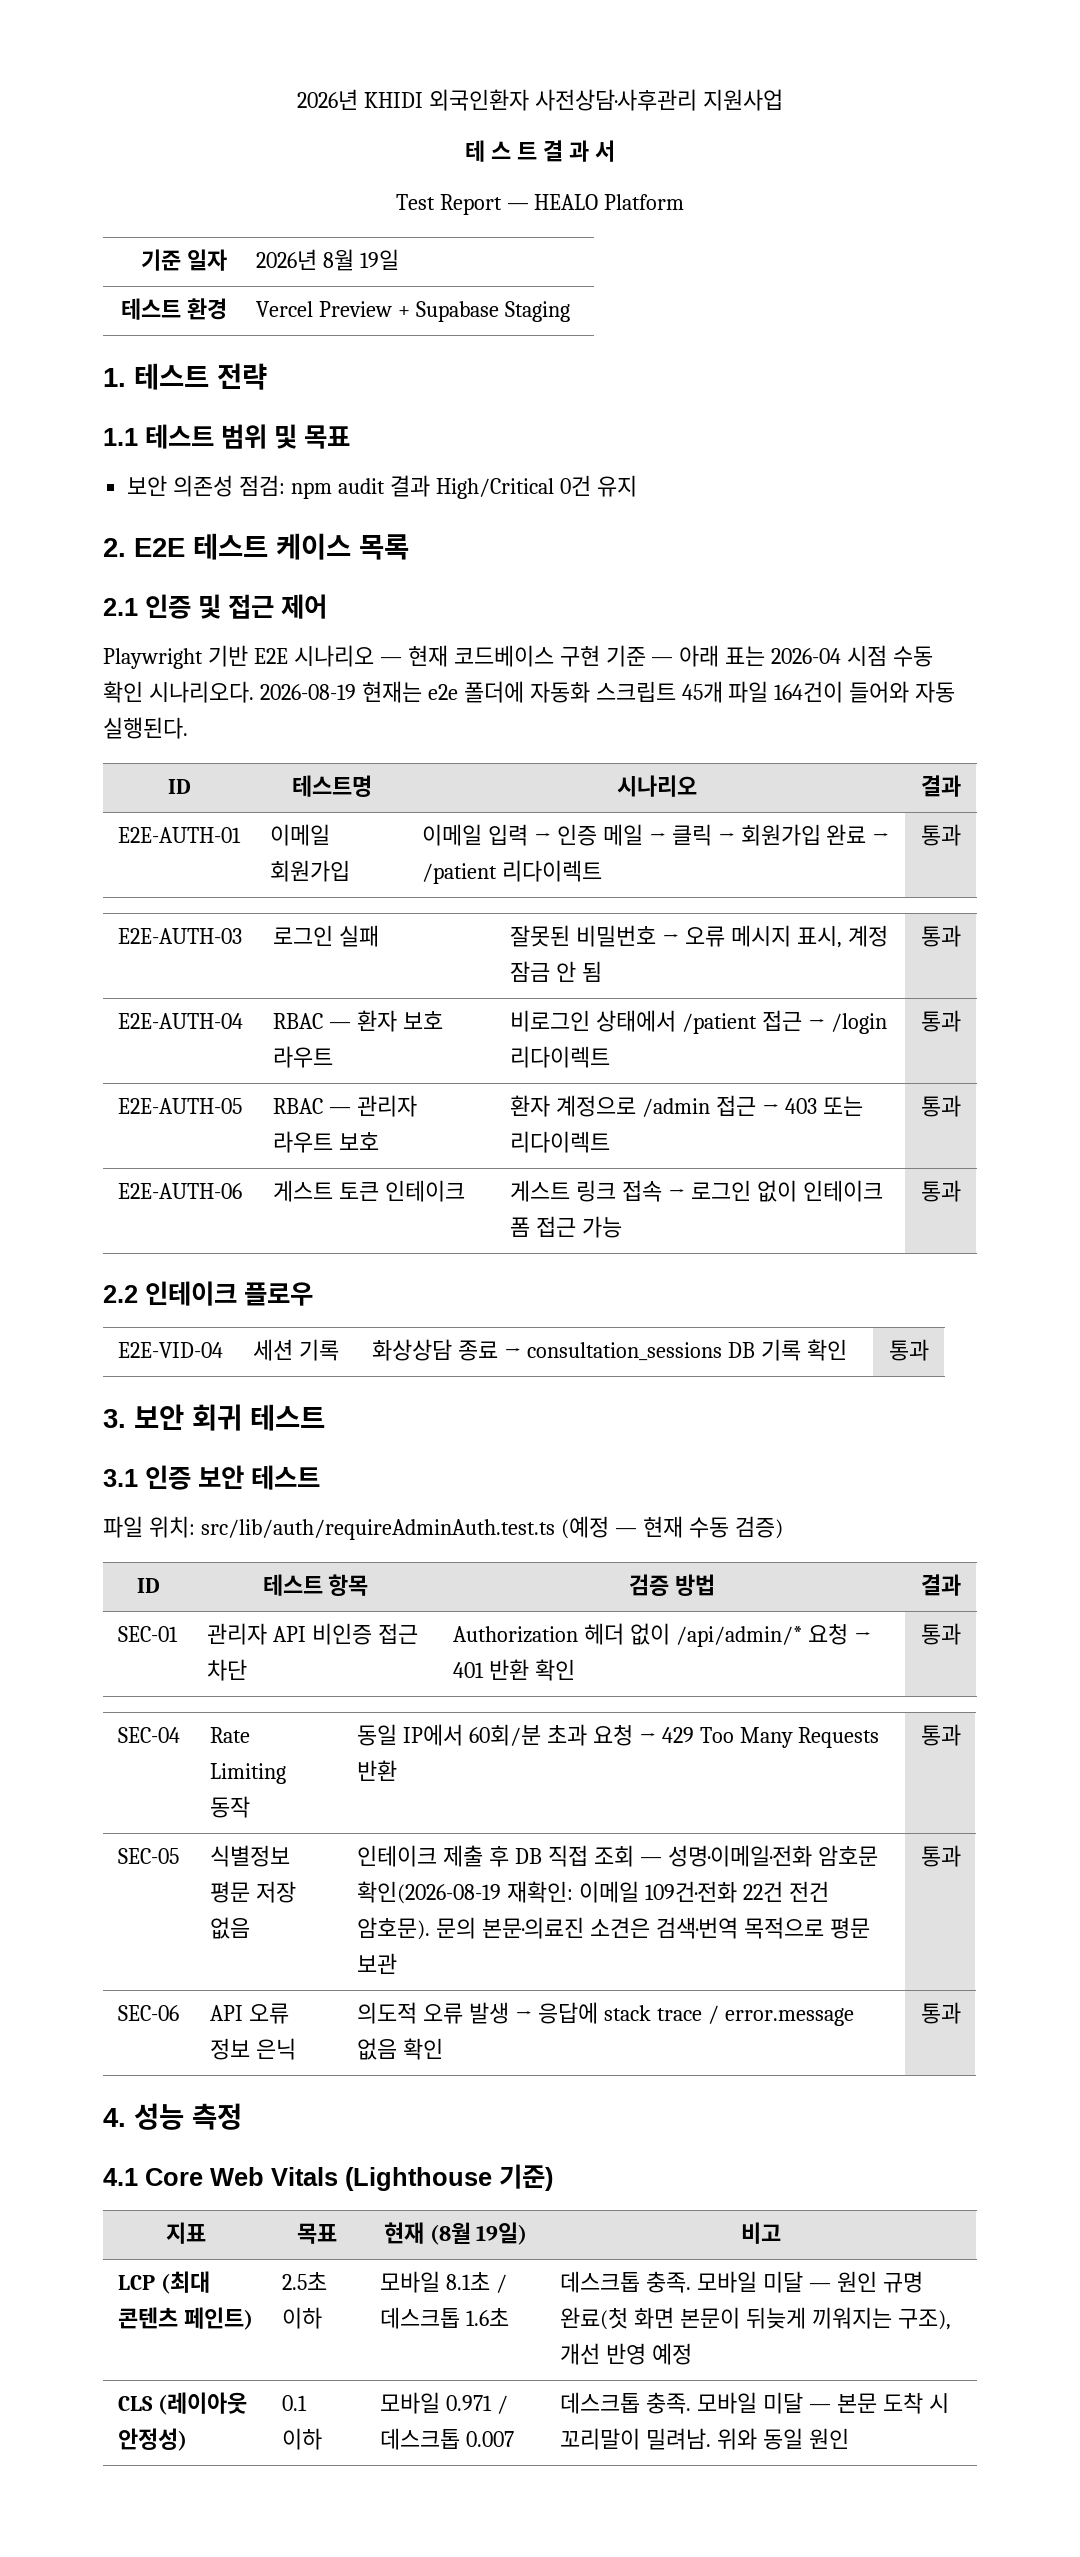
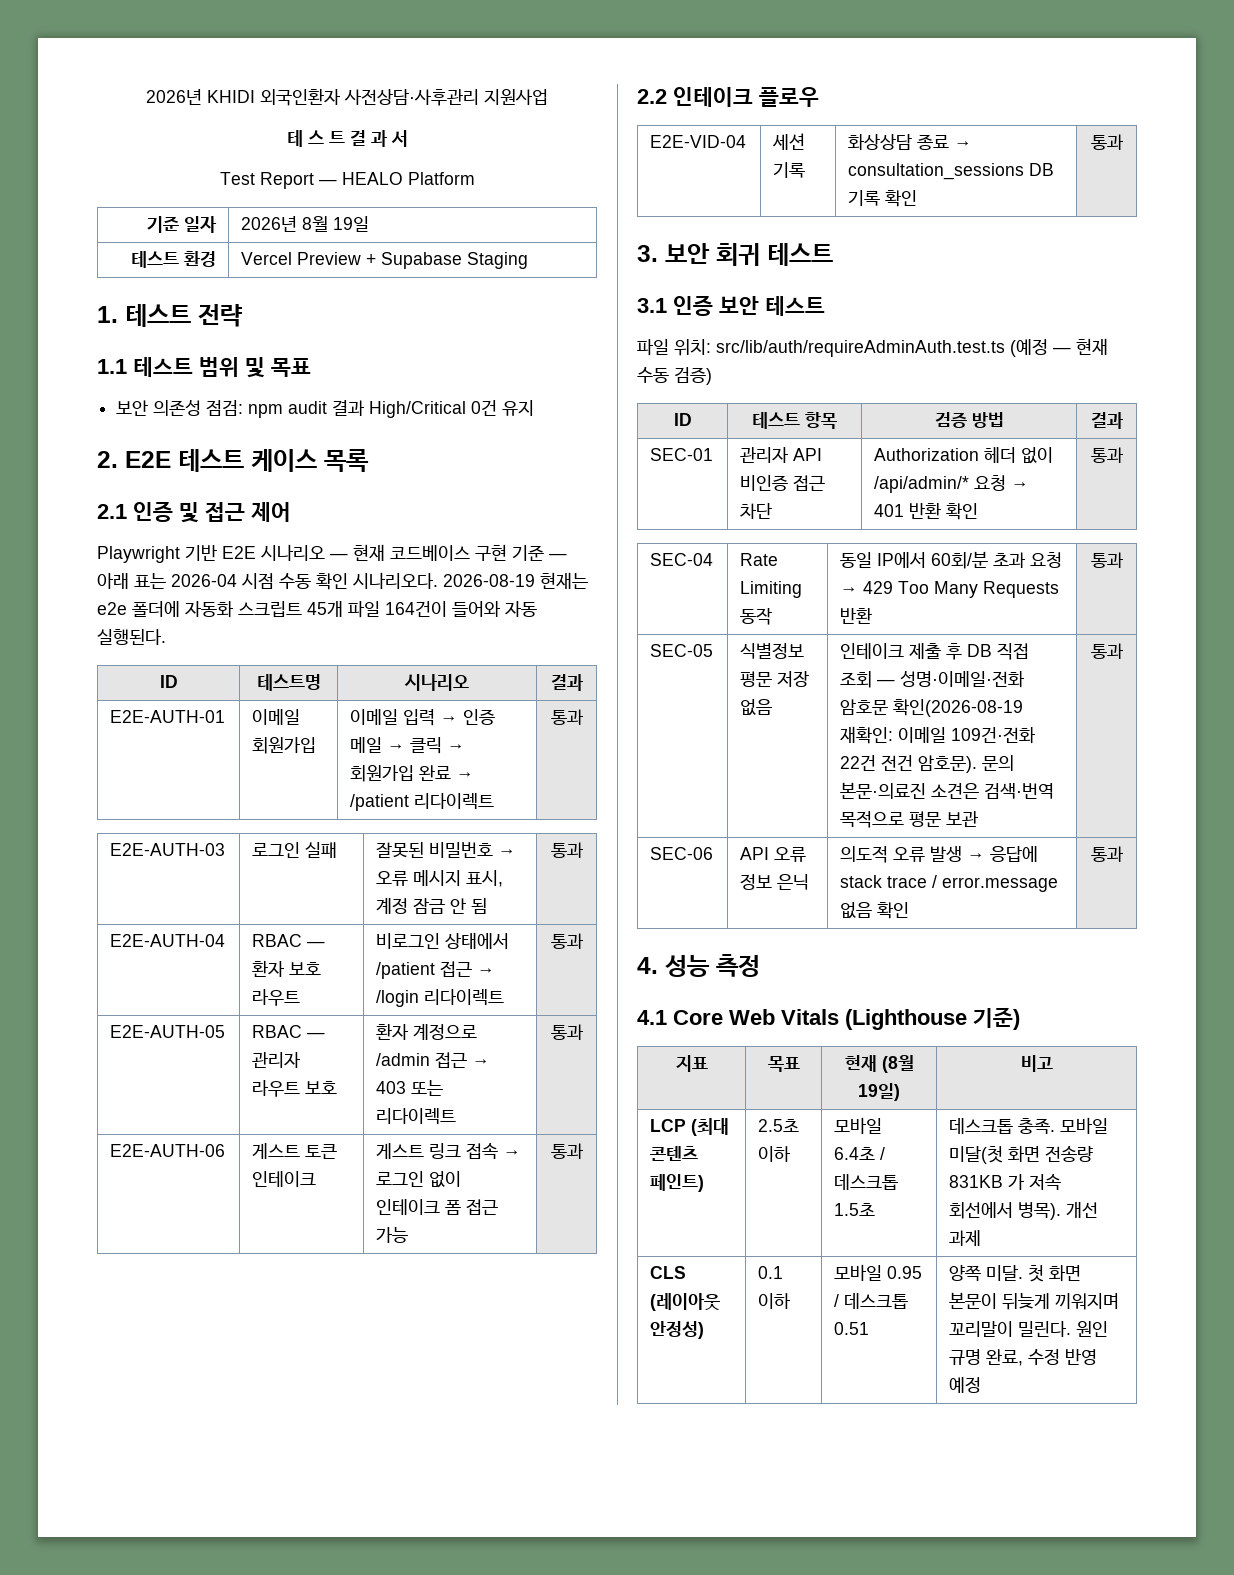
[445,2272,507,2293] [379,2307,509,2329] [559,2271,923,2293] [559,2307,951,2330] [559,2343,692,2365] 8.1초 / 데스크톱 1.6초 | 데스크톱 충족. 모바일 미달 — 원인 규명 완료(첫 화면 본문이 뒤늦게 끼워지는 구조), 개선 반영 예정 -> [834,1147,886,1160] [834,1174,899,1190] [834,1203,876,1216] [949,1117,1109,1135] [949,1145,1094,1164] [949,1174,1062,1191] [949,1202,1099,1220] [949,1230,982,1246] 6.4초 / 데스크톱 1.5초 | 데스크톱 충족. 모바일 미달(첫 화면 전송량 831KB 가 저속 회선에서 병목). 개선 과제
[445,2395,508,2414] [379,2428,514,2450] [559,2392,949,2414] [559,2428,849,2450] 0.971 / 데스크톱 0.007 | 데스크톱 충족. 모바일 미달 — 본문 도착 시 꼬리말이 밀려남. 위와 동일 원인 -> [887,1266,923,1279] [834,1293,909,1309] [834,1322,870,1335] [949,1264,1082,1282] [949,1292,1120,1310] [949,1321,1109,1337] [949,1349,1098,1366] [949,1377,982,1393] 0.95 / 데스크톱 0.51 | 양쪽 미달. 첫 화면 본문이 뒤늦게 끼워지며 꼬리말이 밀린다. 원인 규명 완료, 수정 반영 예정

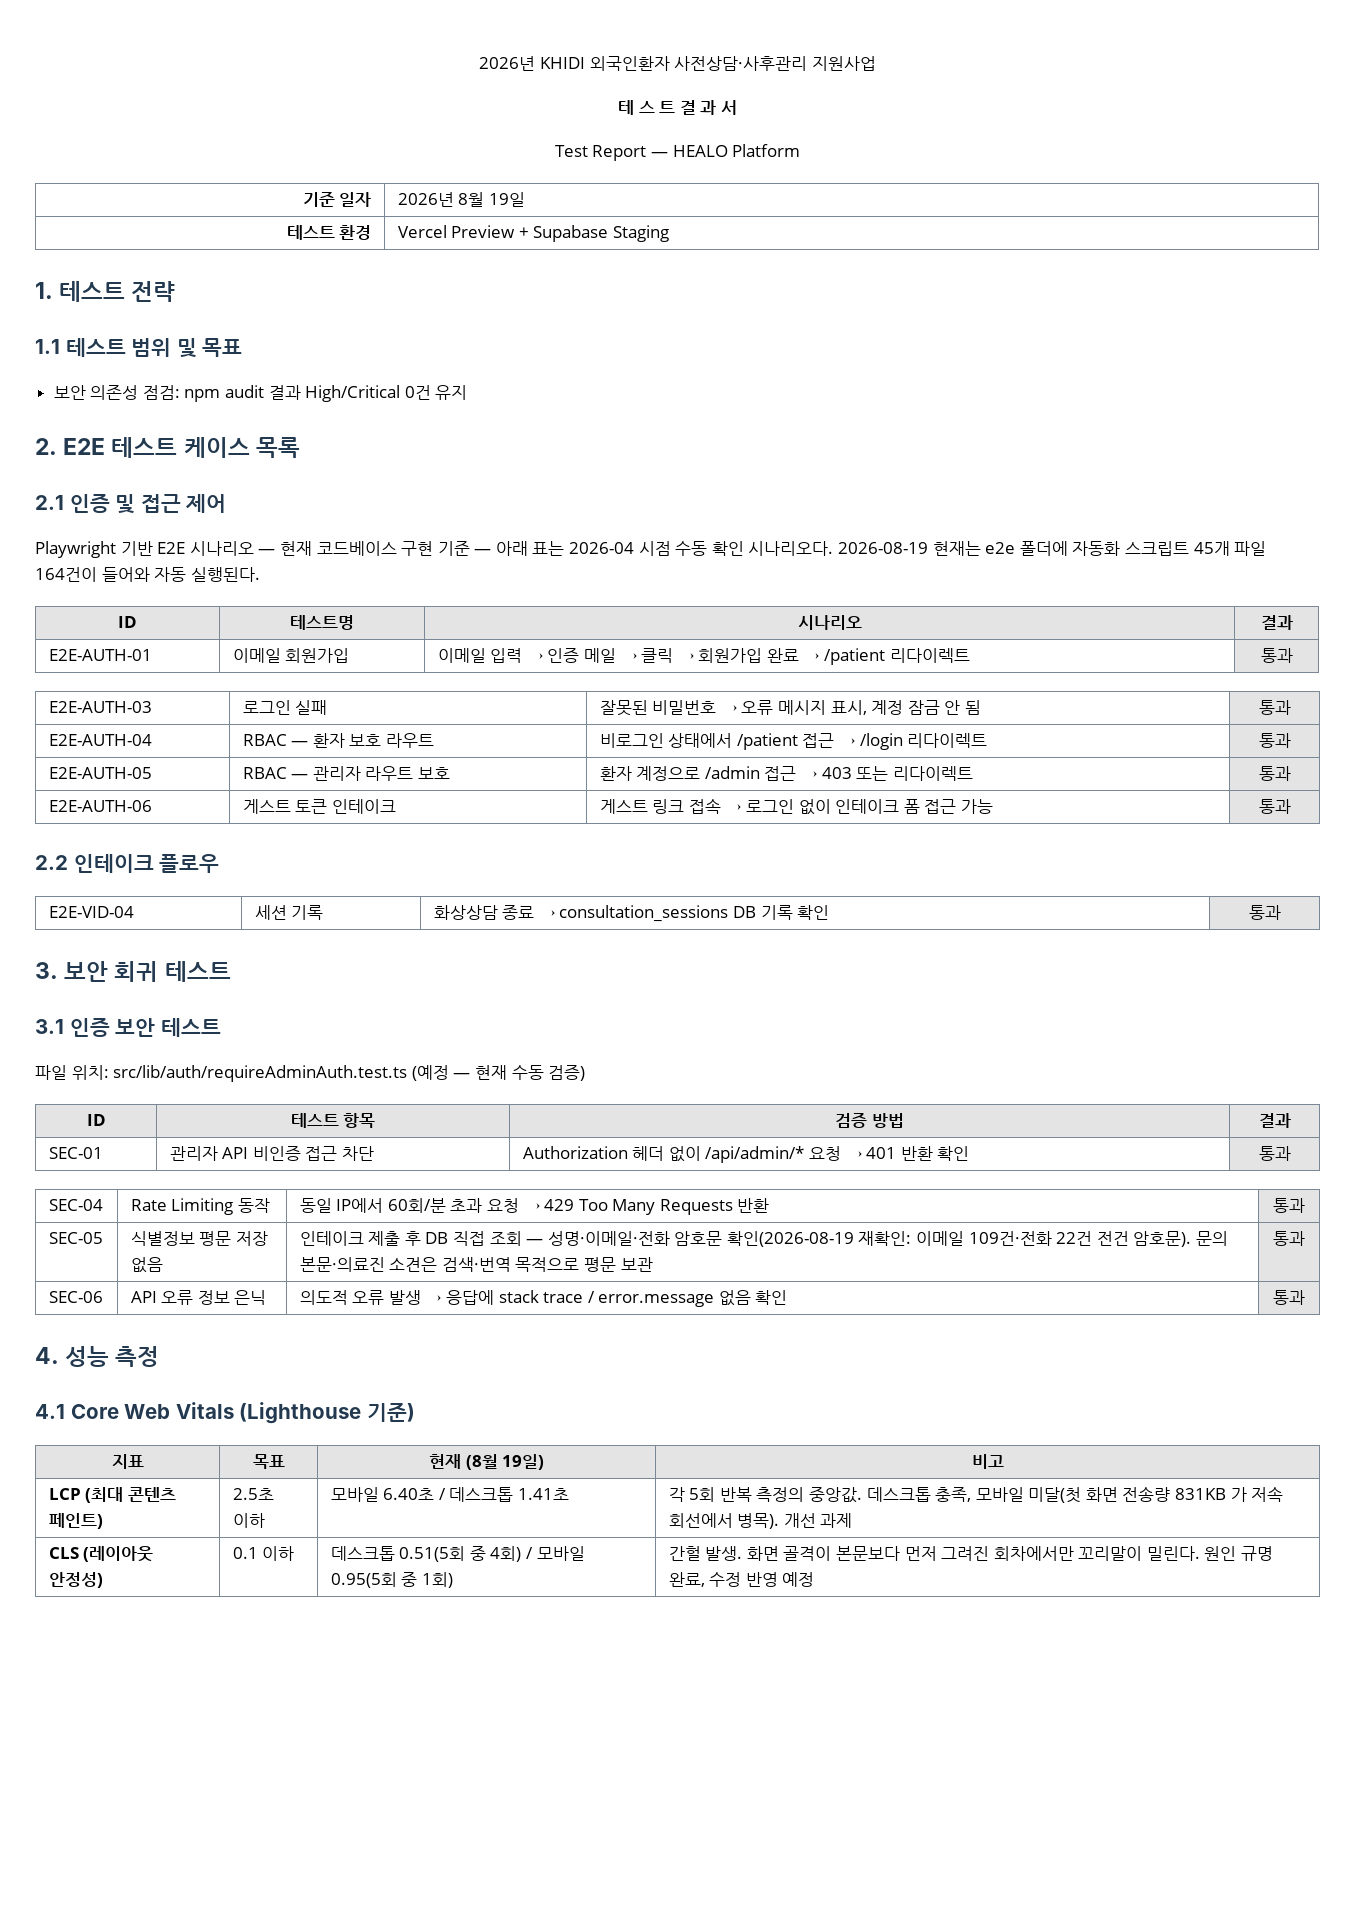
[834,1147,886,1160] [834,1174,899,1190] [834,1203,876,1216] [949,1118,1056,1135] 6.4초 / 데스크톱 1.5초 | 데스크톱 충족. -> [383,1487,569,1502] [668,1487,972,1503] 6.40초 / 데스크톱 1.41초 | 각 5회 반복 측정의 중앙값. 데스크톱 충족,
[834,1264,923,1281] [834,1293,909,1309] [834,1322,870,1335] [949,1264,1082,1282] [949,1292,1120,1310] 모바일 0.95 / 데스크톱 0.51 | 양쪽 미달. 첫 화면 본문이 뒤늦게 끼워지며 -> [330,1546,585,1562] [330,1572,453,1588] [668,1546,1074,1561] 데스크톱 0.51(5회 중 4회) / 모바일 0.95(5회 중 1회) | 간헐 발생. 화면 골격이 본문보다 먼저 그려진 회차에서만

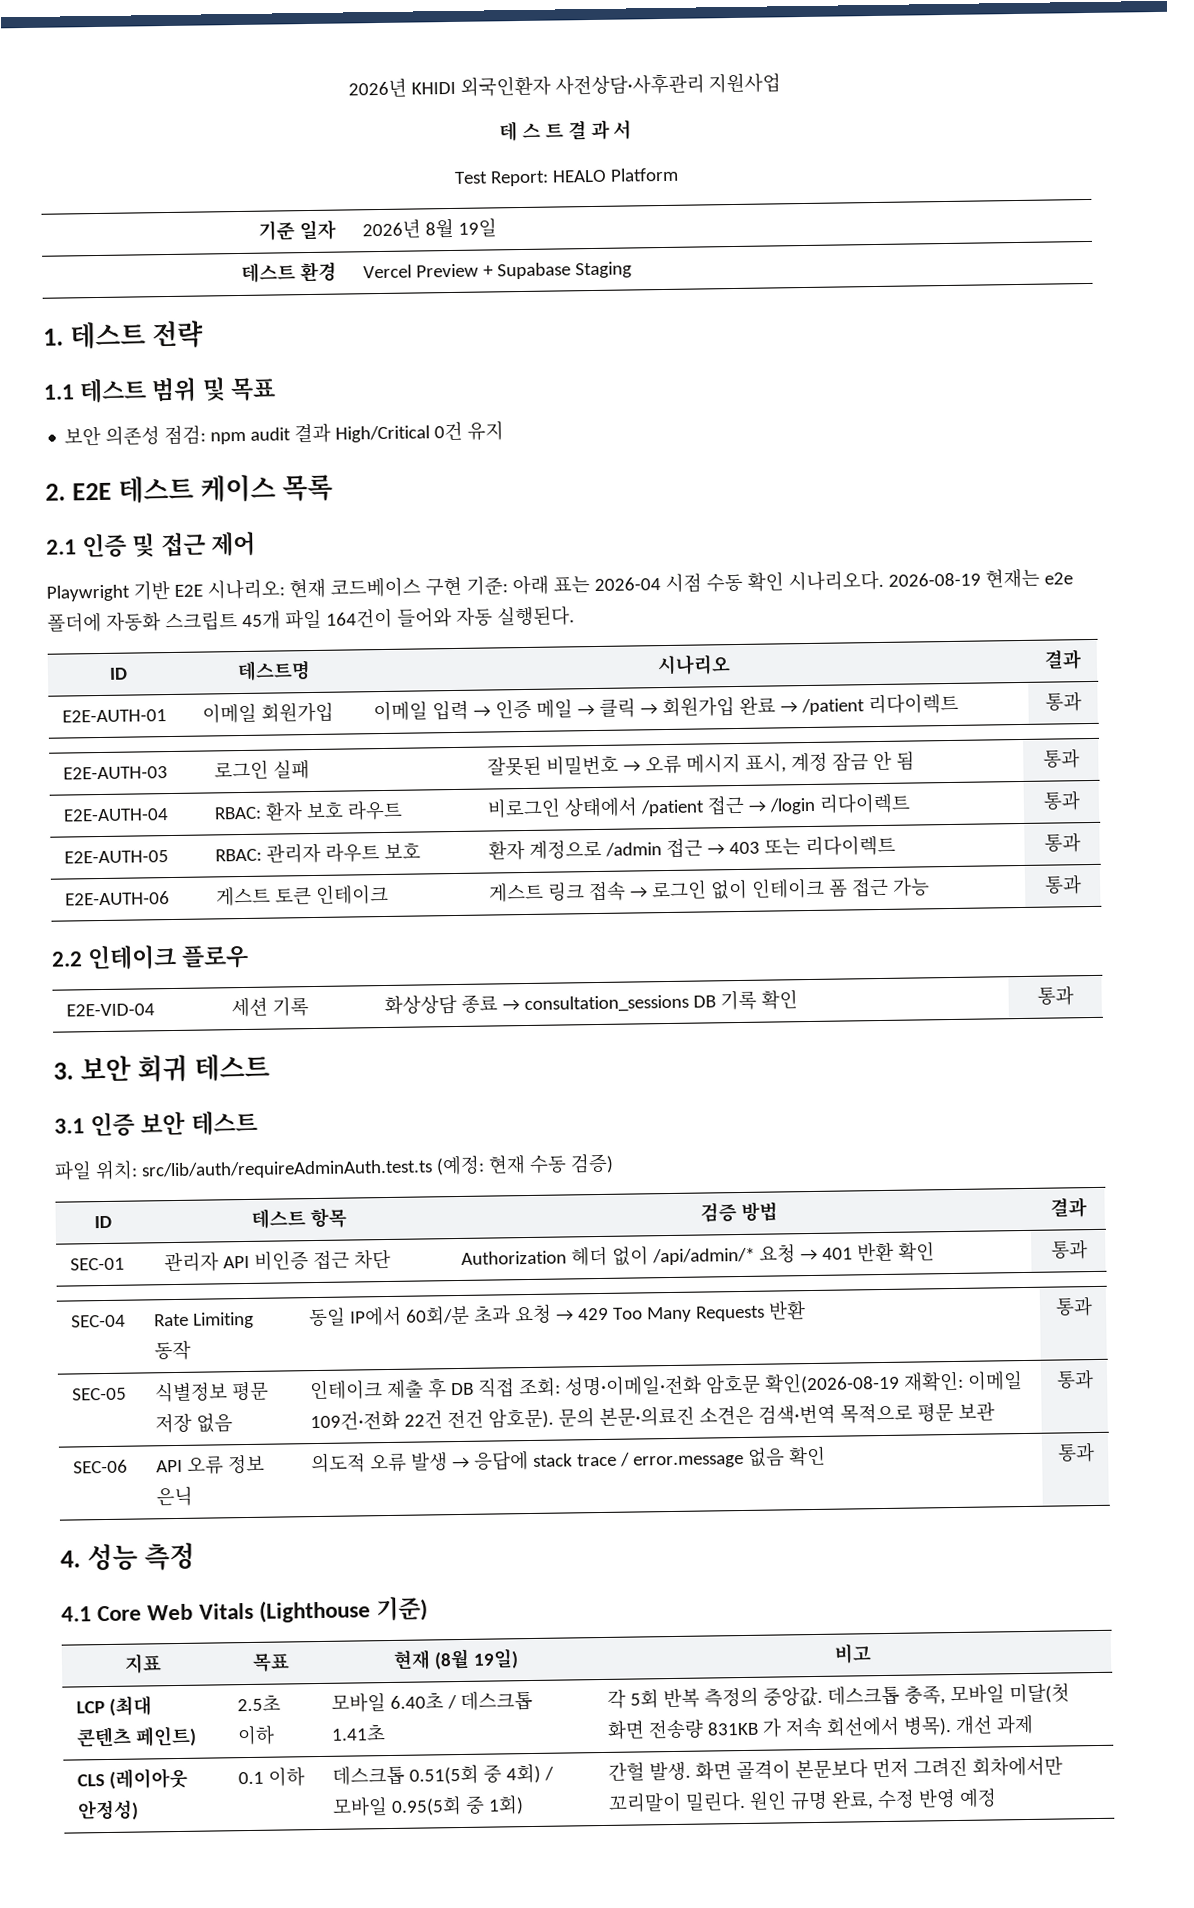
[592,145,668,161] Report — -> [489,170,549,187] Report:
[189,541,276,556] 시나리오 — -> [206,579,285,600] 시나리오:
[437,541,492,556] 기준 — -> [465,576,508,596] 기준:
[242,734,309,746] RBAC — -> [214,806,263,820] RBAC:
[242,767,309,779] RBAC — -> [215,848,263,862] RBAC:
[411,1065,471,1081] (예정 — -> [435,1155,485,1176] (예정:
[489,1231,544,1246] 조회 — -> [518,1377,562,1398] 조회:

